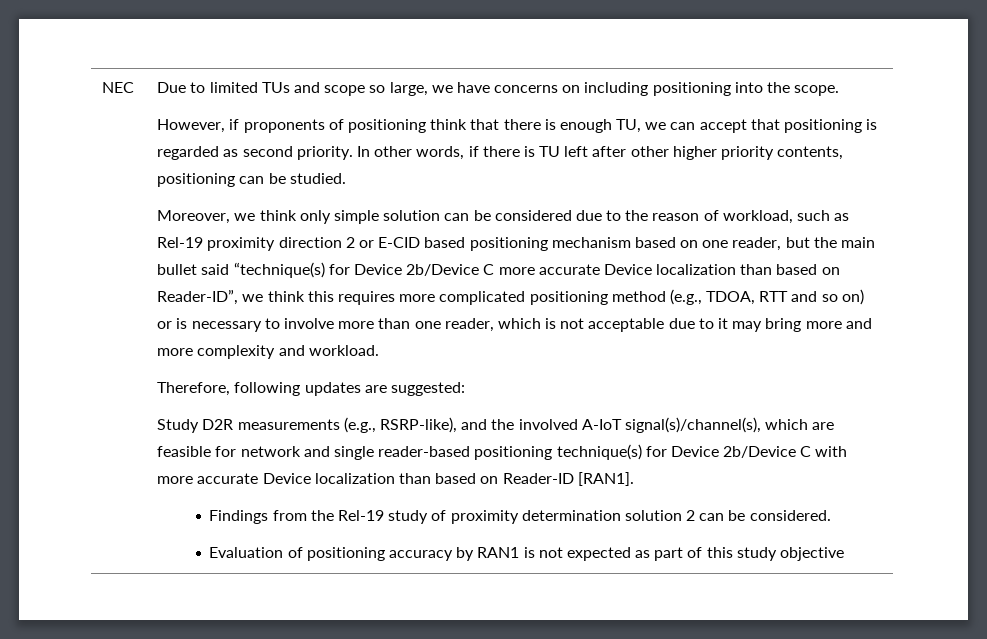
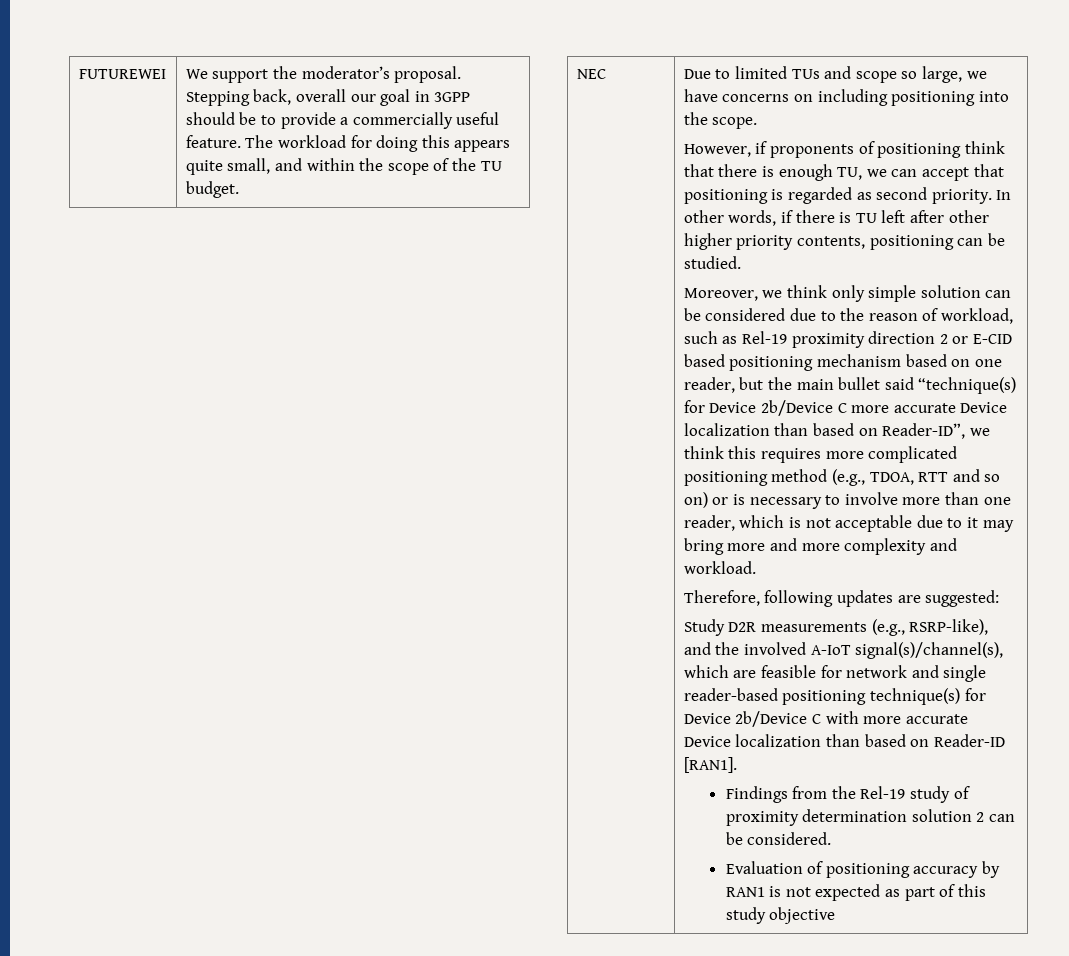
(102, 87) none -> [78,69,166,79] [185,66,462,83] [185,89,471,106] [185,112,500,129] [185,135,511,152] [185,158,502,175] [185,181,239,198] FUTUREWEI | We support the moderator’s proposal. Stepping back, overall our goal in 3GPP should be to provide a commercially useful feature. The workload for doing this appears quite small, and within the scope of the TU budget. //

